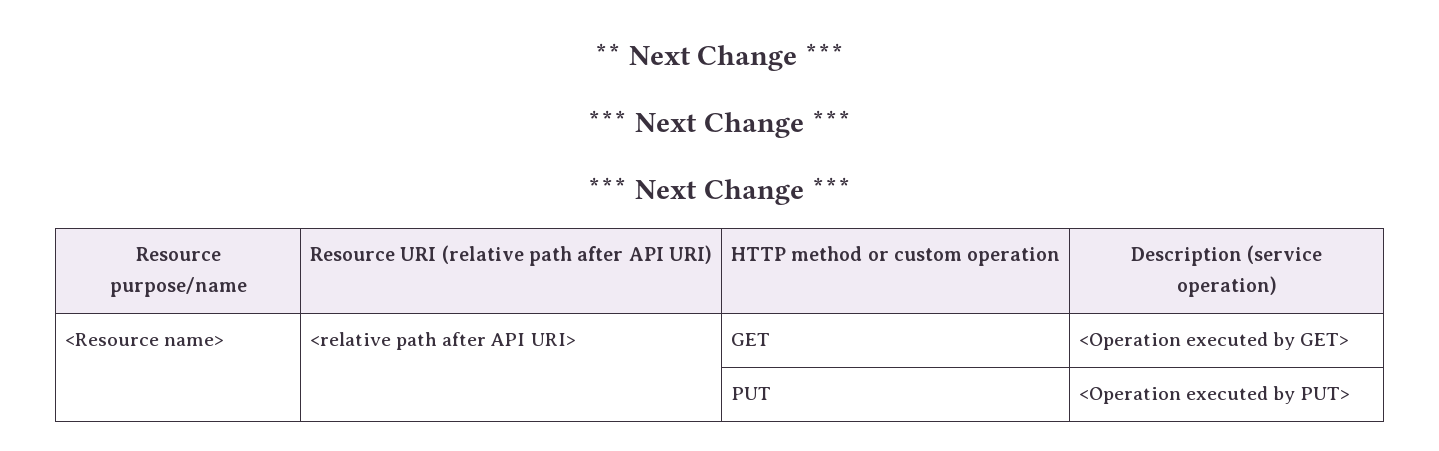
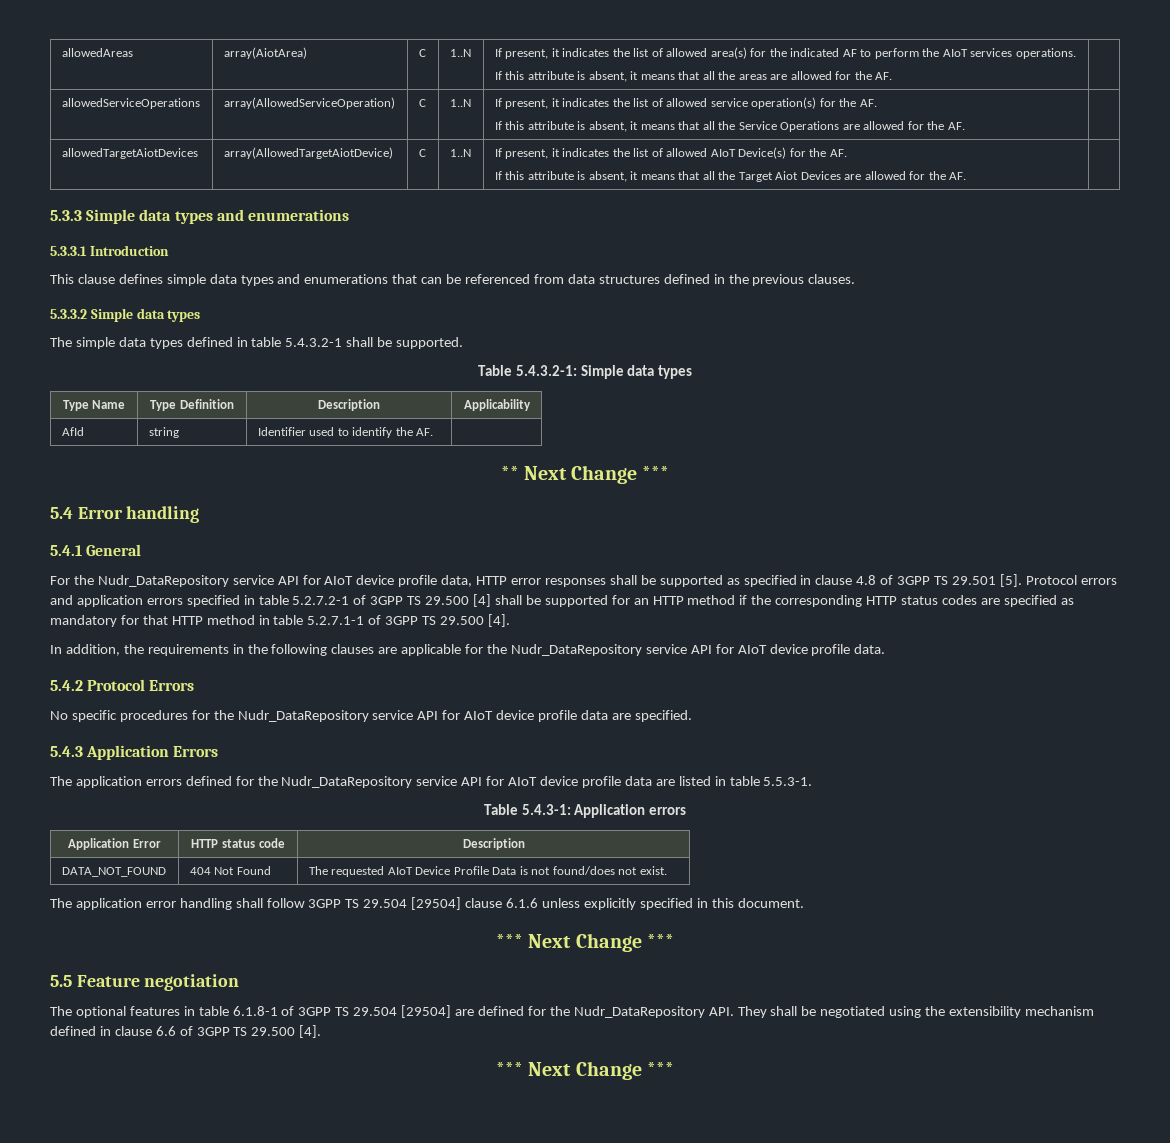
[594,43,845,71] [588,110,851,138] [588,177,851,205] [135,247,221,261] [109,277,247,297] [310,245,712,266] [730,246,1061,266] [1130,245,1323,266] [1176,276,1277,297] [64,333,224,346] [309,332,576,350] [730,333,770,346] [1078,332,1350,350] [730,387,771,400] [1078,386,1351,404] ** Next Change *** // *** Next Change *** // *** Next Change *** // Resource purpose/name | Resource URI (relative path after API URI) | HTTP method or custom operation | Description (service operation) // <Resource name> | <relative path after API URI> | GET | <Operation executed by GET> // | | PUT | <Operation executed by PUT> -> [61,48,133,57] [223,47,307,59] [418,49,426,57] [449,49,471,57] [494,47,1076,59] [494,71,893,82] [61,98,200,109] [223,97,395,109] [418,99,426,107] [449,99,471,107] [494,97,877,109] [494,121,965,132] [61,148,198,159] [223,147,393,159] [418,149,426,157] [449,149,471,157] [494,147,847,159] [494,171,967,182] [50,209,349,224] [50,245,169,256] [50,274,856,286] [50,308,201,322] [50,337,464,349] [477,365,693,379] [62,400,126,411] [150,399,234,411] [318,399,380,411] [463,399,531,411] [61,427,84,436] [148,427,179,438] [257,427,434,438] [500,465,670,484] [50,506,200,523] [50,544,142,556] [50,574,1117,587] [50,594,1074,607] [50,614,510,627] [50,644,886,656] [50,679,195,691] [50,710,692,722] [50,745,219,760] [50,776,813,788] [483,804,687,818] [68,838,161,850] [191,838,285,848] [462,838,525,850] [61,867,166,877] [189,866,271,875] [308,866,667,877] [50,897,804,910] [496,933,674,952] [50,974,240,991] [50,1005,1094,1018] [50,1025,322,1038] [496,1061,674,1080] allowedAreas | array(AiotArea) | C | 1..N | If present, it indicates the list of allowed area(s) for the indicated AF to perform the AIoT services operations. // If this attribute is absent, it means that all the areas are allowed for the AF. | // allowedServiceOperations | array(AllowedServiceOperation) | C | 1..N | If present, it indicates the list of allowed service operation(s) for the AF. // If this attribute is absent, it means that all the Service Operations are allowed for the AF. | // allowedTargetAiotDevices | array(AllowedTargetAiotDevice) | C | 1..N | If present, it indicates the list of allowed AIoT Device(s) for the AF. // If this attribute is absent, it means that all the Target Aiot Devices are allowed for the AF. | // 5.3.3 Simple data types and enumerations // 5.3.3.1 Introduction // This clause defines simple data types and enumerations that can be referenced from data structures defined in the previous clauses. // 5.3.3.2 Simple data types // The simple data types defined in table 5.4.3.2-1 shall be supported. // Table 5.4.3.2-1: Simple data types // Type Name | Type Definition | Description | Applicability // AfId | string | Identifier used to identify the AF. | // ** Next Change *** // 5.4 Error handling // 5.4.1 General // For the Nudr_DataRepository service API for AIoT device profile data, HTTP error responses shall be supported as specified in clause 4.8 of 3GPP TS 29.501 [5]. Protocol errors and application errors specified in table 5.2.7.2-1 of 3GPP TS 29.500 [4] shall be supported for an HTTP method if the corresponding HTTP status codes are specified as mandatory for that HTTP method in table 5.2.7.1-1 of 3GPP TS 29.500 [4]. // In addition, the requirements in the following clauses are applicable for the Nudr_DataRepository service API for AIoT device profile data. // 5.4.2 Protocol Errors // No specific procedures for the Nudr_DataRepository service API for AIoT device profile data are specified. // 5.4.3 Application Errors // The application errors defined for the Nudr_DataRepository service API for AIoT device profile data are listed in table 5.5.3-1. // Table 5.4.3-1: Application errors // Application Error | HTTP status code | Description // DATA_NOT_FOUND | 404 Not Found | The requested AIoT Device Profile Data is not found/does not exist. // The application error handling shall follow 3GPP TS 29.504 [29504] clause 6.1.6 unless explicitly specified in this document. // *** Next Change *** // 5.5 Feature negotiation // The optional features in table 6.1.8-1 of 3GPP TS 29.504 [29504] are defined for the Nudr_DataRepository API. They shall be negotiated using the extensibility mechanism defined in clause 6.6 of 3GPP TS 29.500 [4]. // *** Next Change ***

